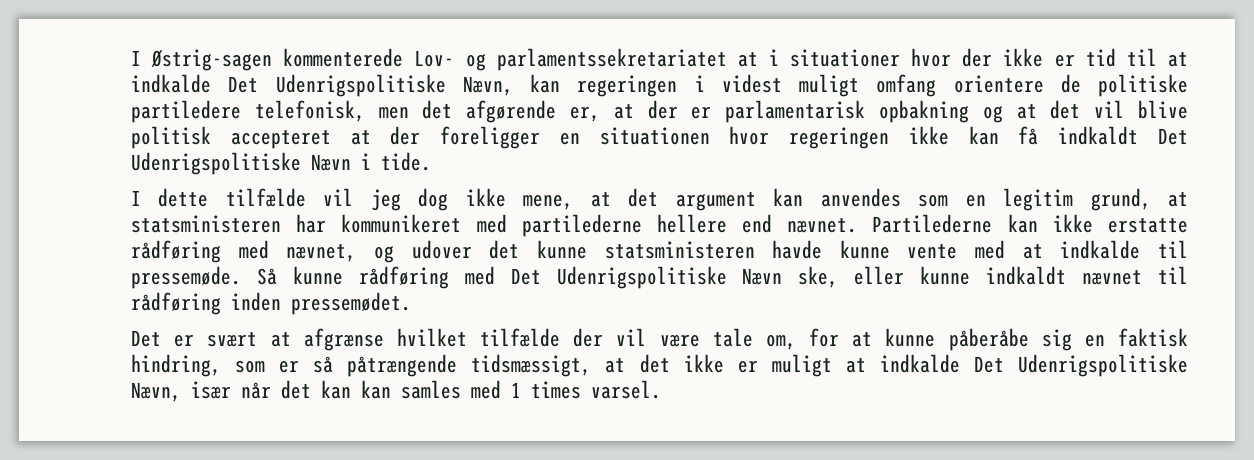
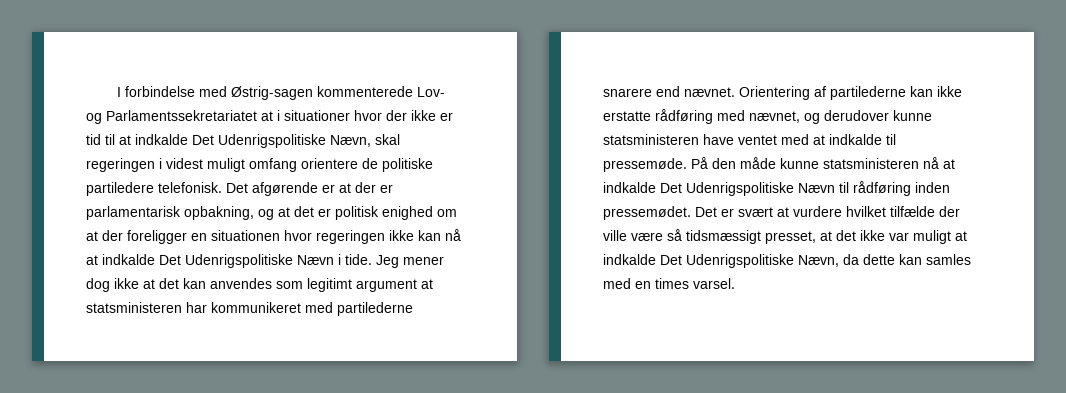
[131,50,141,66] I -> [116,86,227,97] I forbindelse med
[496,48,727,71] parlamentssekretariatet -> [106,110,257,121] Parlamentssekretariatet
[530,74,560,93] kan -> [375,134,400,145] skal
[254,100,600,123] telefonisk, men det afgørende er, -> [158,182,335,196] telefonisk. Det afgørende er
[878,100,969,123] opbakning -> [184,206,254,220] opbakning,
[1094,100,1188,119] [131,126,331,149] vil blive politisk accepteret -> [318,206,457,220] er politisk enighed om
[1018,126,1139,145] få indkaldt -> [445,229,461,241] [86,254,155,265] nå at indkalde
[131,188,401,211] // I dette tilfælde vil jeg -> [376,255,444,268] Jeg mener
[523,188,756,211] mene, at det argument -> [143,278,179,289] at det
[965,188,1151,211] en legitim grund, -> [307,278,417,292] legitimt argument
[656,214,727,233] hellere -> [603,88,652,97] snarere
[872,214,993,233] Partilederne -> [739,86,906,100] Orientering af partilederne
[411,240,958,259] udover det kunne statsministeren havde kunne vente -> [824,110,932,121] [603,134,777,145] derudover kunne statsministeren have ventet
[256,266,1143,289] Så kunne rådføring med Det Udenrigspolitiske Nævn ske, eller kunne indkaldt nævnet -> [691,157,955,169] [603,182,835,196] På den måde kunne statsministeren nå at indkalde Det Udenrigspolitiske Nævn
(411, 303) // -> (691, 213) none
[303,328,384,351] afgrænse -> [793,206,842,217] vurdere
[616,328,1188,351] [131,354,592,377] vil være tale om, for at kunne påberåbe sig en faktisk hindring, som er så påtrængende tidsmæssigt, -> [603,229,816,244] ville være så tidsmæssigt presset,
[737,360,758,373] er -> [889,232,909,241] var
[191,380,351,399] især når det kan -> [843,254,895,265] da dette
[511,382,521,398] 1 -> [635,281,651,289] en

